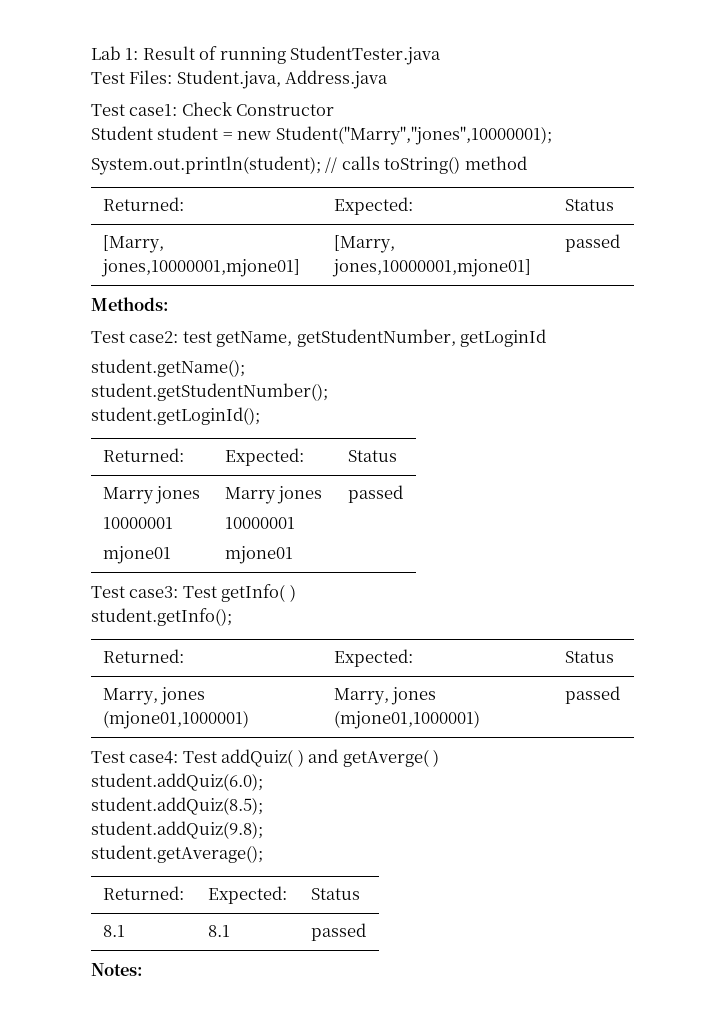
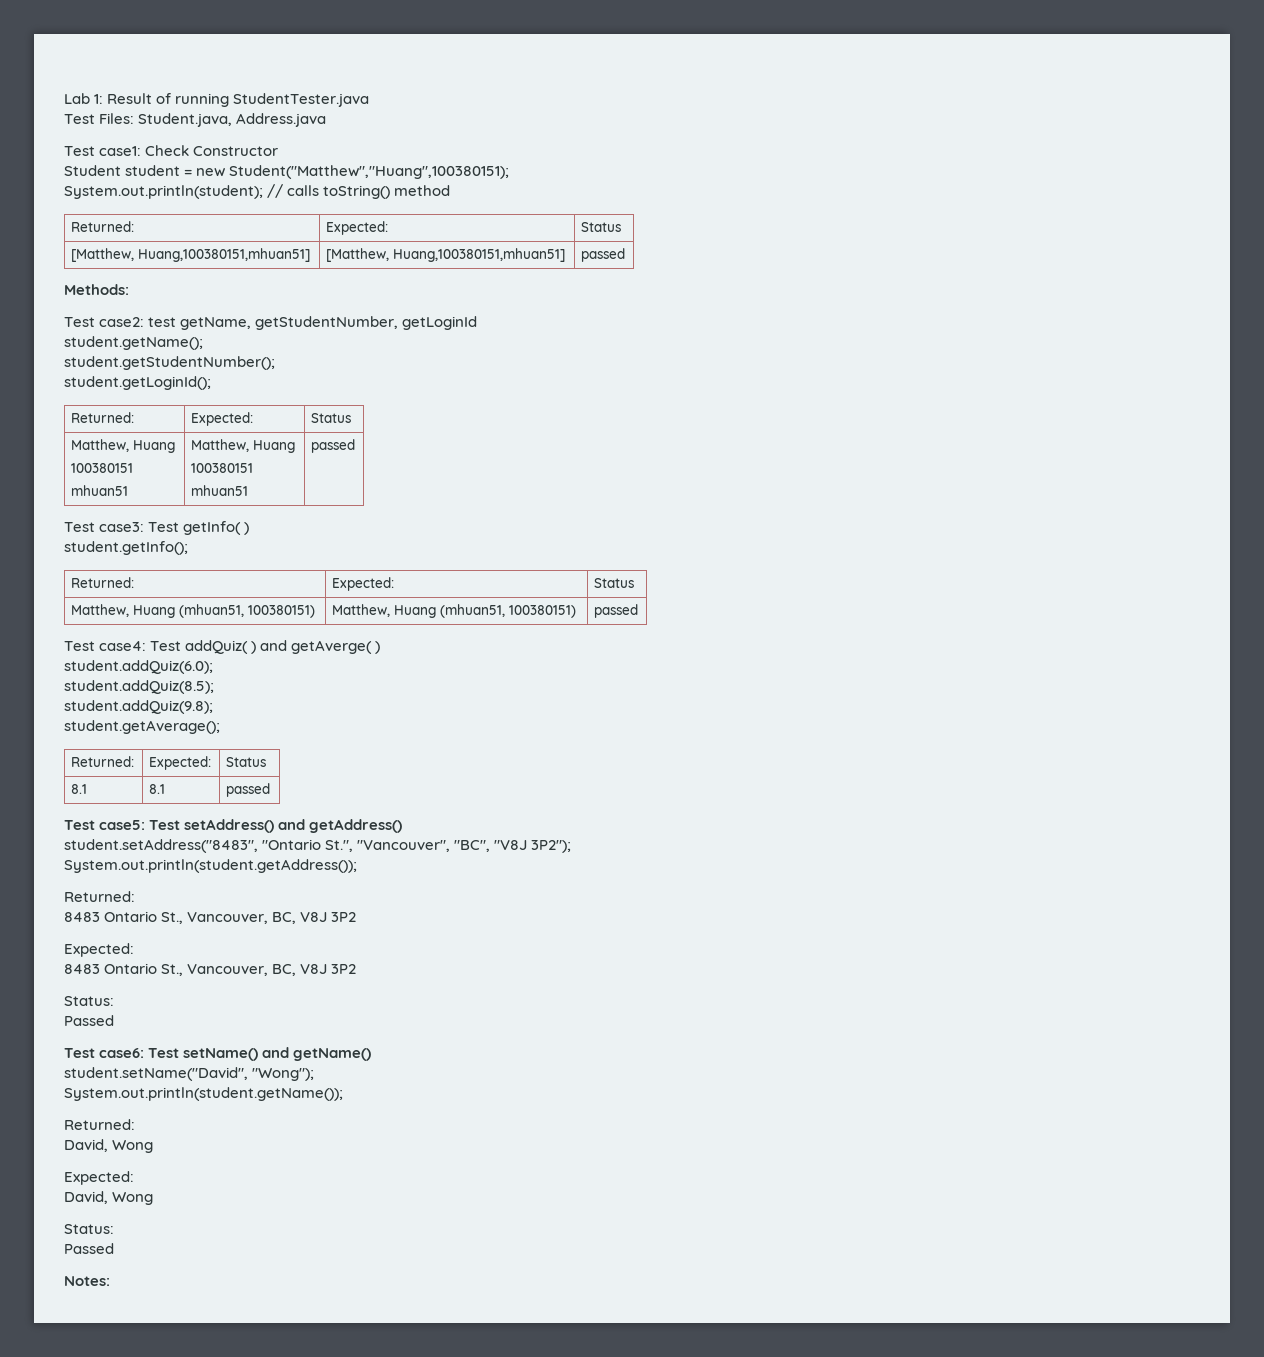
[275,126,552,145] Student("Marry","jones",10000001); -> [229,165,510,179] Student("Matthew","Huang",100380151);
[102,235,164,253] [100,259,300,277] [333,235,395,253] [331,259,531,277] [Marry, jones,10000001,mjone01] | [Marry, jones,10000001,mjone01] -> [71,248,311,262] [326,248,566,262] [Matthew, Huang,100380151,mhuan51] | [Matthew, Huang,100380151,mhuan51]
[102,486,200,504] [102,517,173,529] [102,546,171,564] [224,486,322,504] [224,517,295,529] [224,546,293,564] Marry jones // 10000001 // mjone01 | Marry jones // 10000001 // mjone01 -> [71,439,176,453] [71,463,134,473] [71,485,129,496] [191,439,296,453] [191,463,254,473] [191,485,249,496] Matthew, Huang // 100380151 // mhuan51 | Matthew, Huang // 100380151 // mhuan51
[102,687,205,705] [102,710,249,729] [333,687,436,705] [333,710,480,729] Marry, jones (mjone01,1000001) | Marry, jones (mjone01,1000001) -> [71,604,316,618] [332,604,577,618] Matthew, Huang (mhuan51, 100380151) | Matthew, Huang (mhuan51, 100380151)
(366, 932) none -> [64,819,403,833] [64,839,572,853] [64,859,357,873] [64,891,135,902] [64,911,357,924] [64,943,134,957] [64,963,357,976] [64,996,114,1006] [64,1015,114,1026] [64,1047,372,1061] [64,1067,315,1081] [64,1087,343,1101] [64,1119,135,1130] [64,1139,154,1153] [64,1171,134,1185] [64,1191,154,1205] [64,1224,114,1234] [64,1243,114,1254] // Test case5: Test setAddress() and getAddress() // student.setAddress("8483", "Ontario St.", "Vancouver", "BC", "V8J 3P2"); // System.out.println(student.getAddress()); // Returned: // 8483 Ontario St., Vancouver, BC, V8J 3P2 // Expected: // 8483 Ontario St., Vancouver, BC, V8J 3P2 // Status: // Passed // Test case6: Test setName() and getName() // student.setName("David", "Wong"); // System.out.println(student.getName()); // Returned: // David, Wong // Expected: // David, Wong // Status: // Passed

